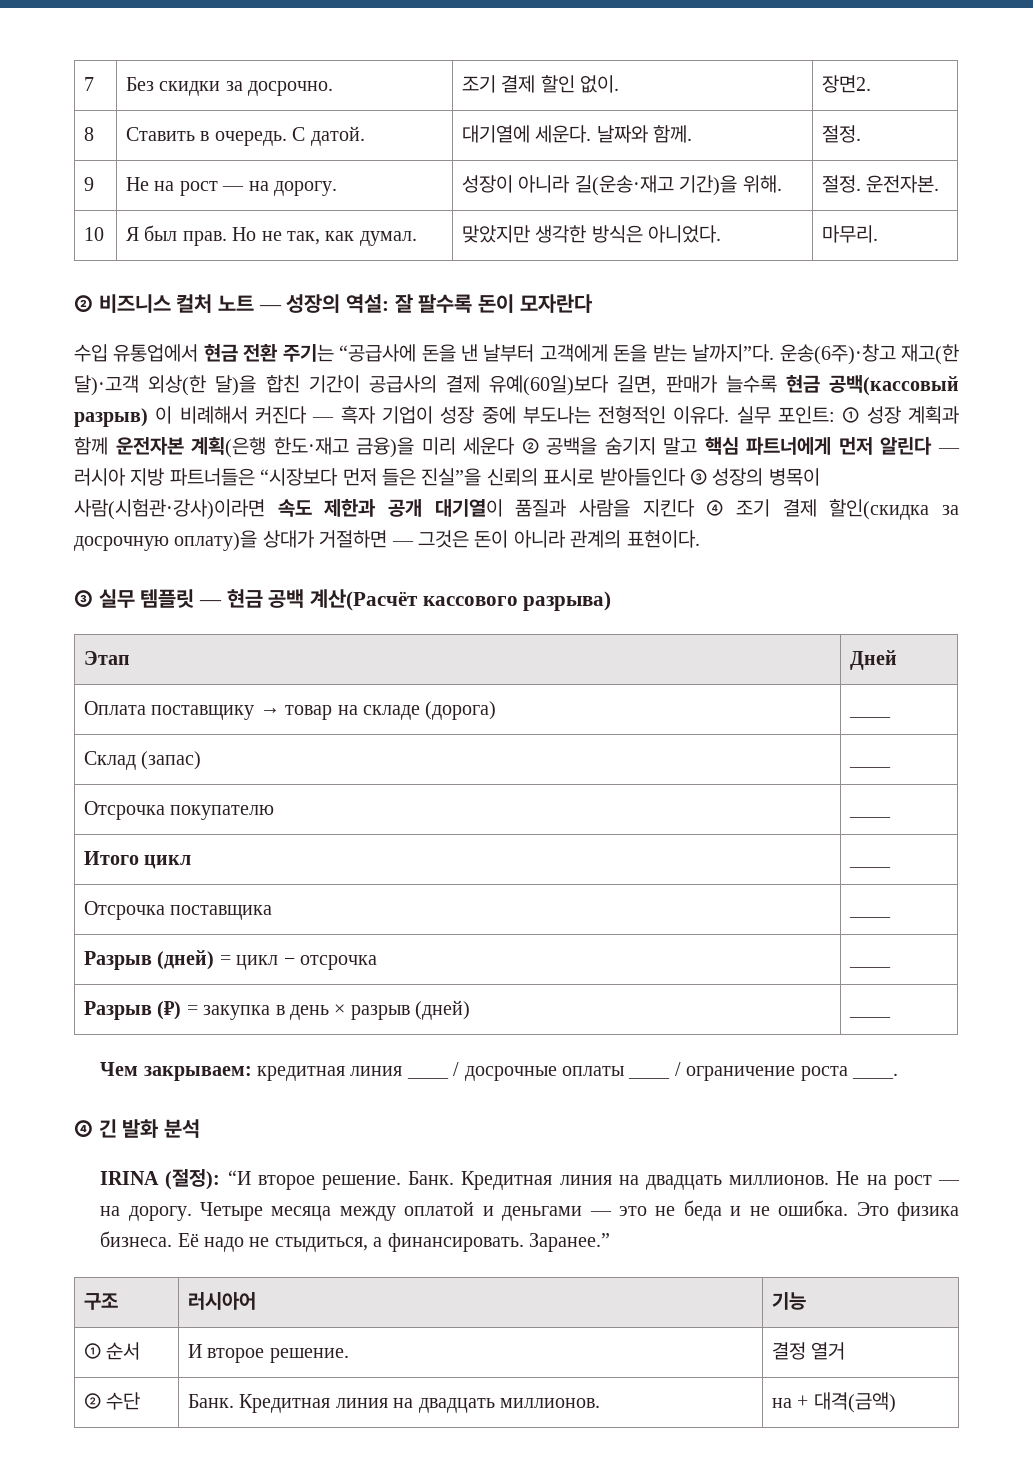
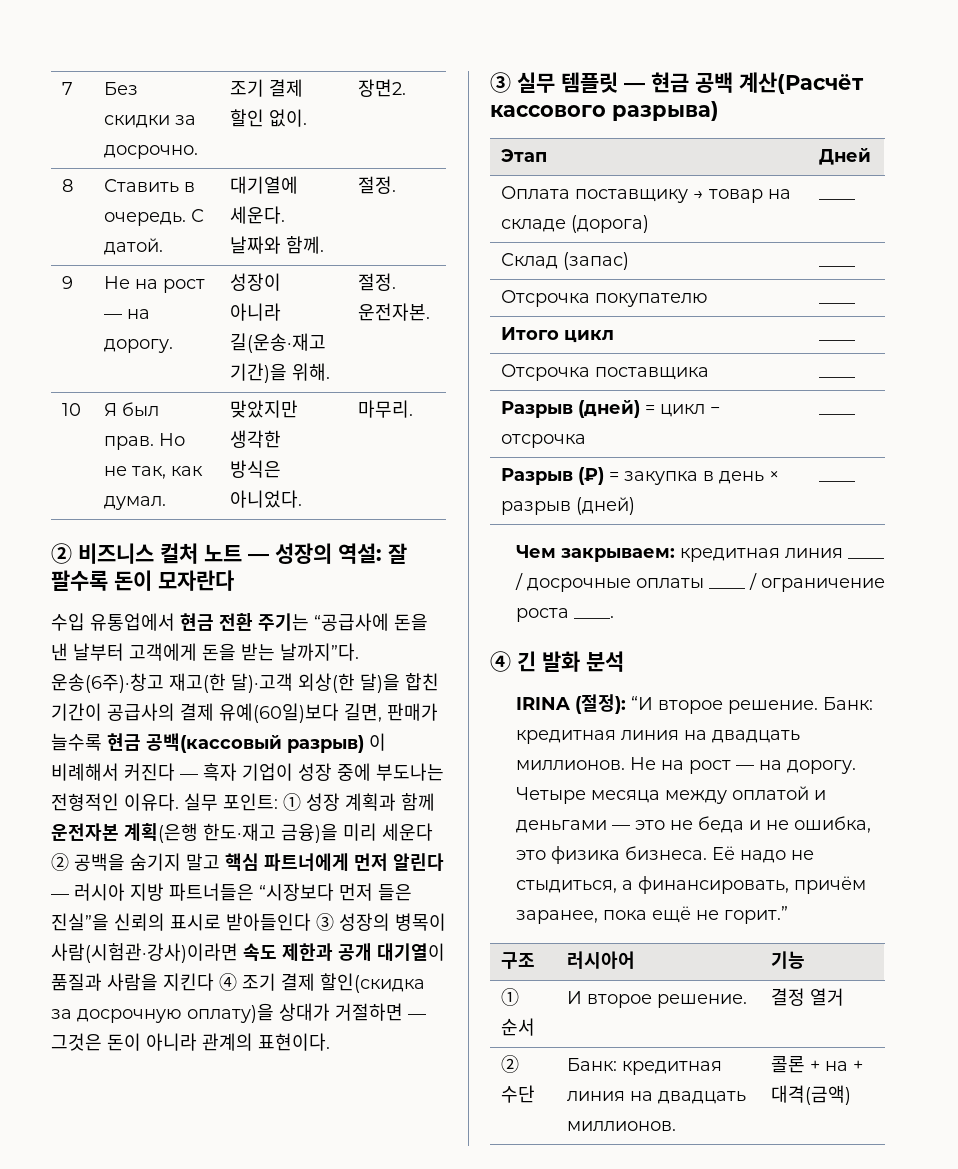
[408,1171,553,1190] Банк. Кредитная -> [822,697,873,710] [515,730,616,744] Банк: кредитная
[778,1200,889,1216] ошибка. Это -> [793,816,871,833] [515,850,546,860] ошибка, это
[387,1233,611,1252] финансировать. Заранее.” -> [637,876,866,894] [515,906,788,924] финансировать, причём заранее, пока ещё не горит.”
[188,1394,331,1413] Банк. Кредитная -> [567,1058,723,1075] Банк: кредитная
(601, 1403) none -> [771,1056,821,1073] 콜론 +

